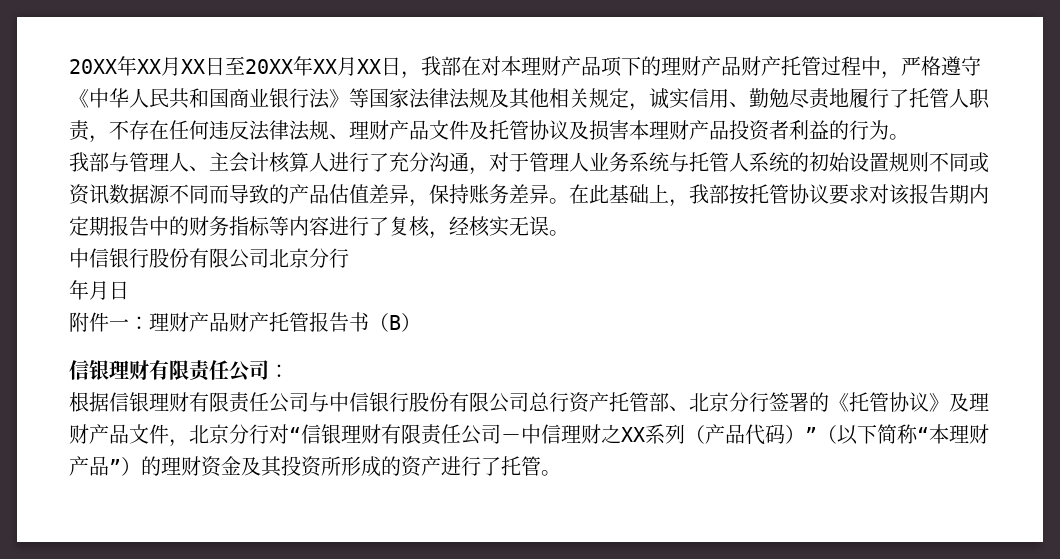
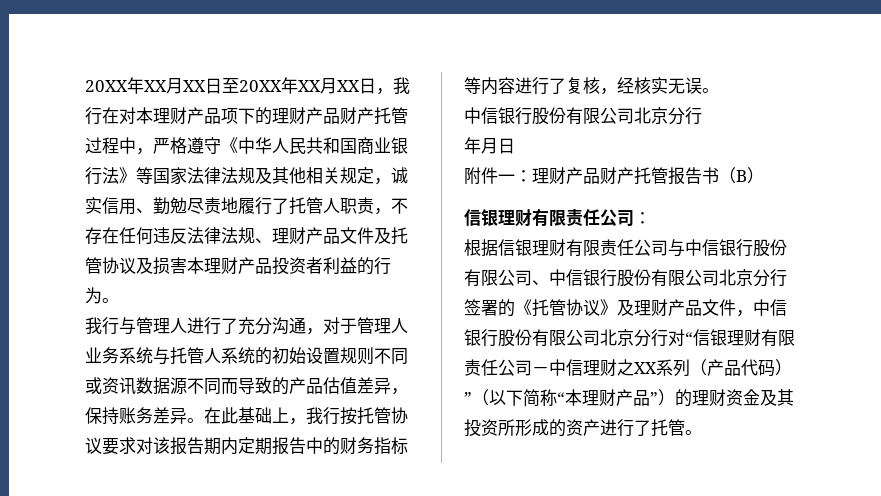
[441,56,461,76] 部 -> [85,107,102,125] 行
[89,152,109,172] 部 -> [102,317,119,335] 行
[189,152,329,173] 、主会计核算人 -> (187, 325) none
[709,184,729,204] 部 -> [323,407,340,425] 行
[529,392,689,413] 总行资产托管部、 -> [532,269,719,287] 、中信银行股份有限公司
(189, 443) none -> [753,299,787,316] [464,329,600,347] 中信银行股份有限公司

